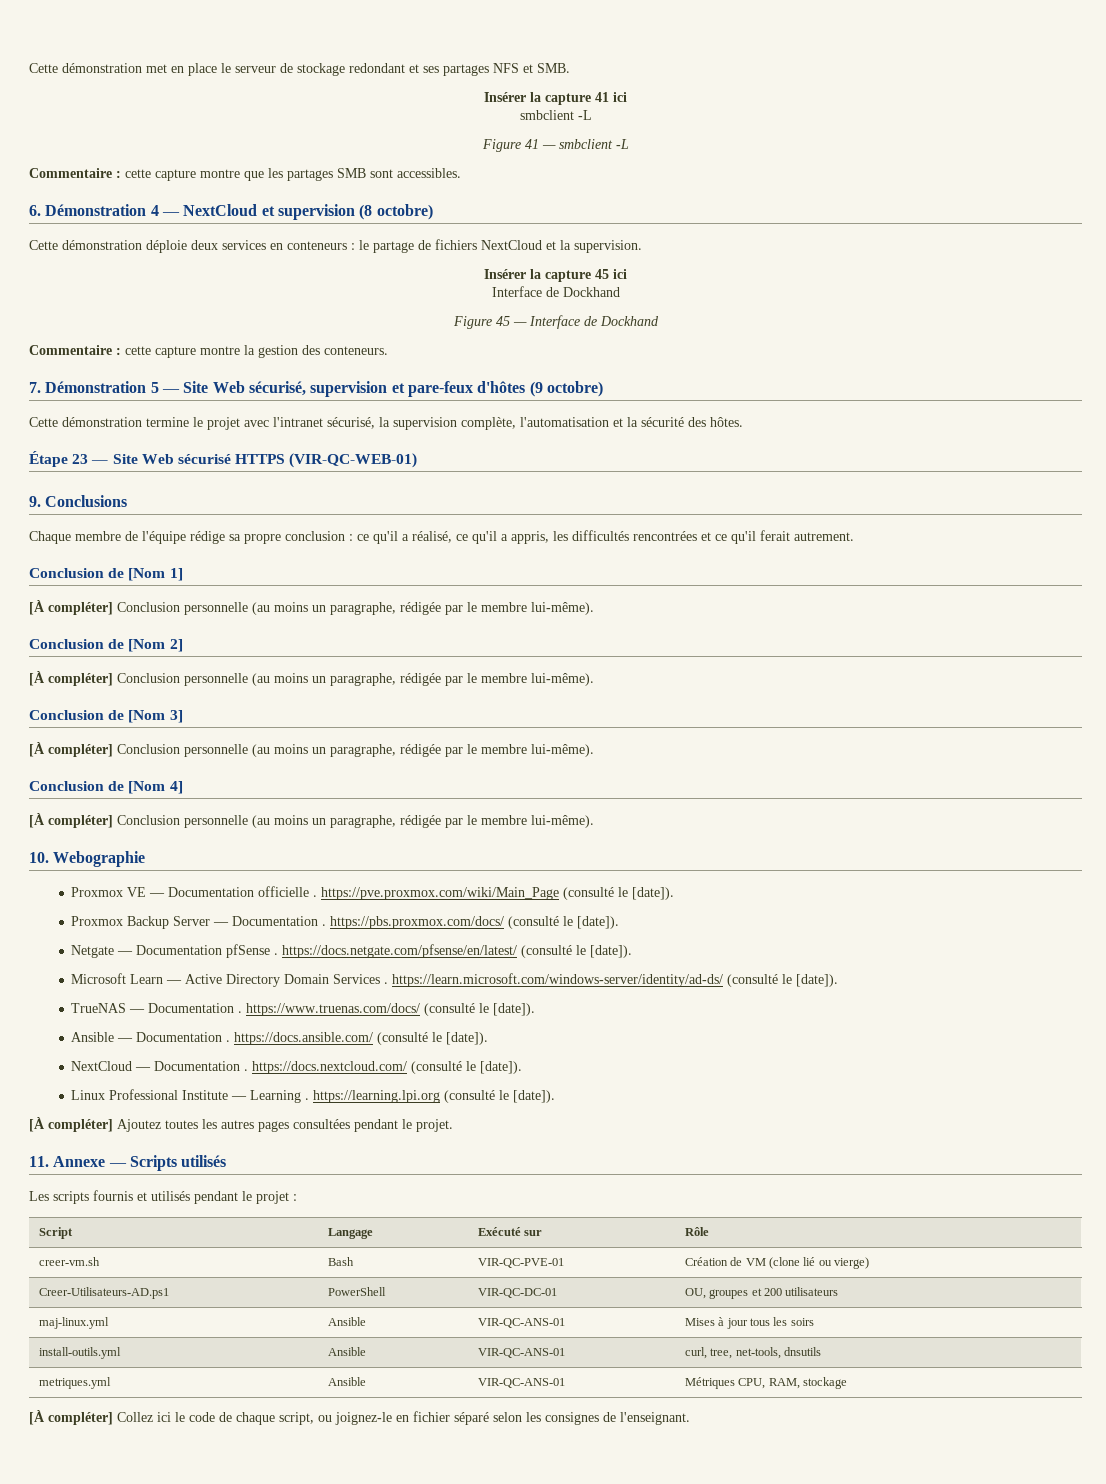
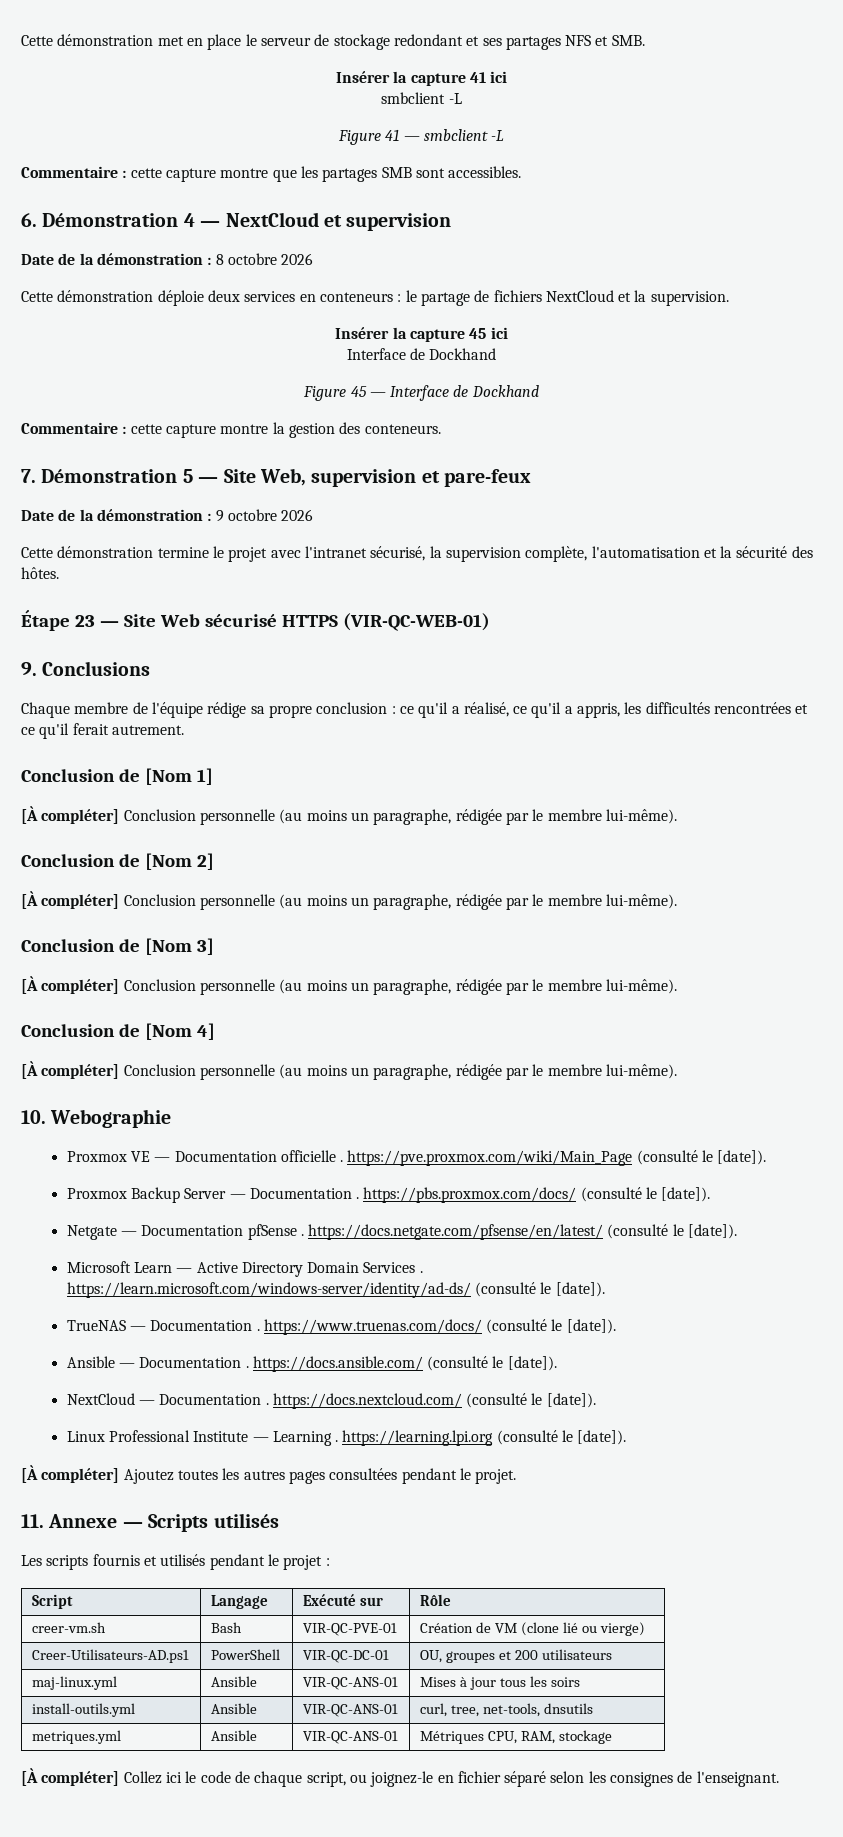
[359,204,433,220] (8 octobre) -> [21,253,314,265] // Date de la démonstration : 8 octobre 2026
[212,381,306,396] Web sécurisé, -> [260,468,306,486] Web,
[477,381,603,397] d'hôtes (9 octobre) -> [21,509,314,522] // Date de la démonstration : 9 octobre 2026

